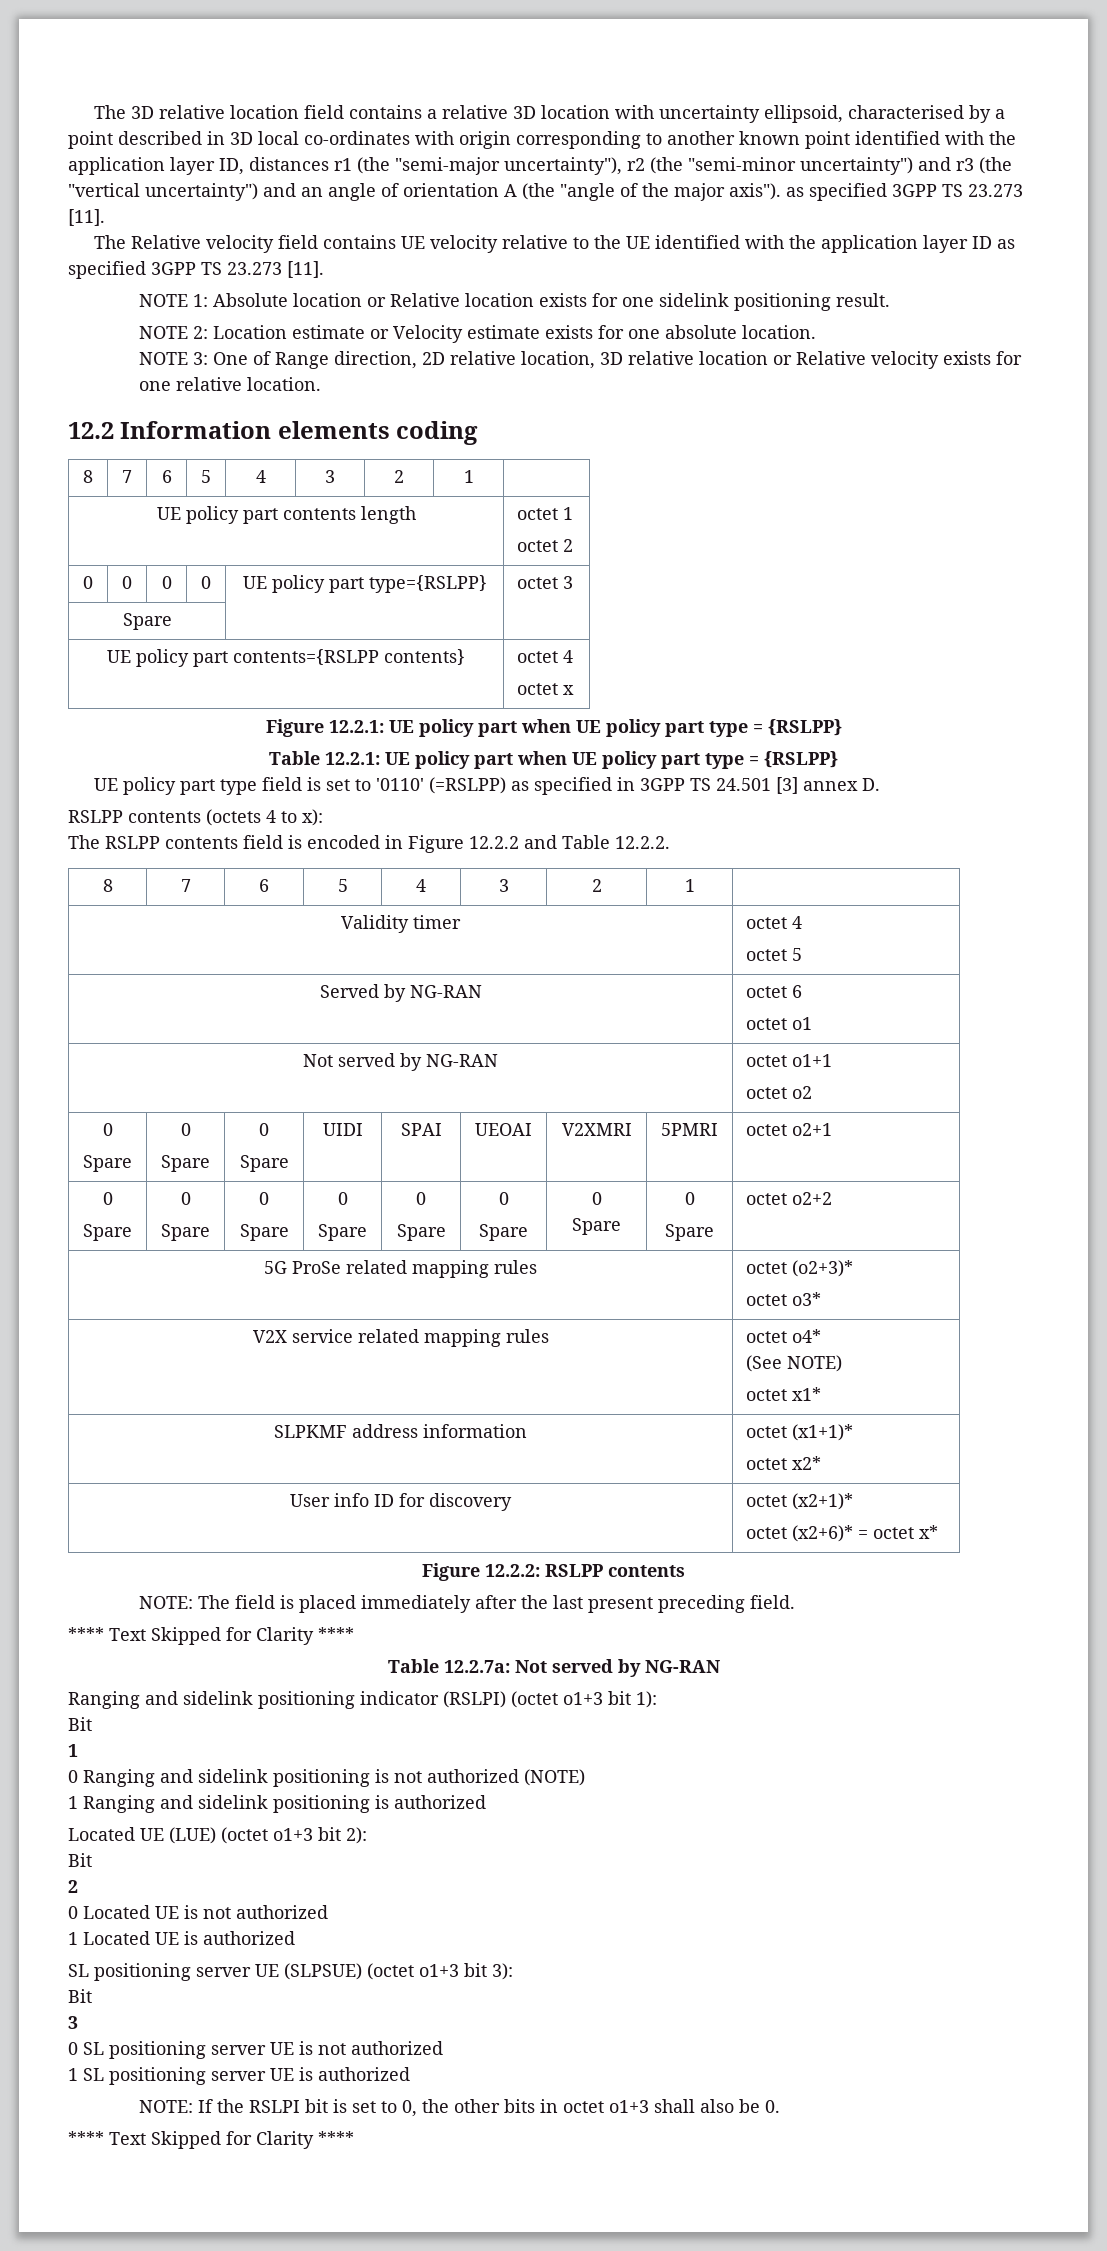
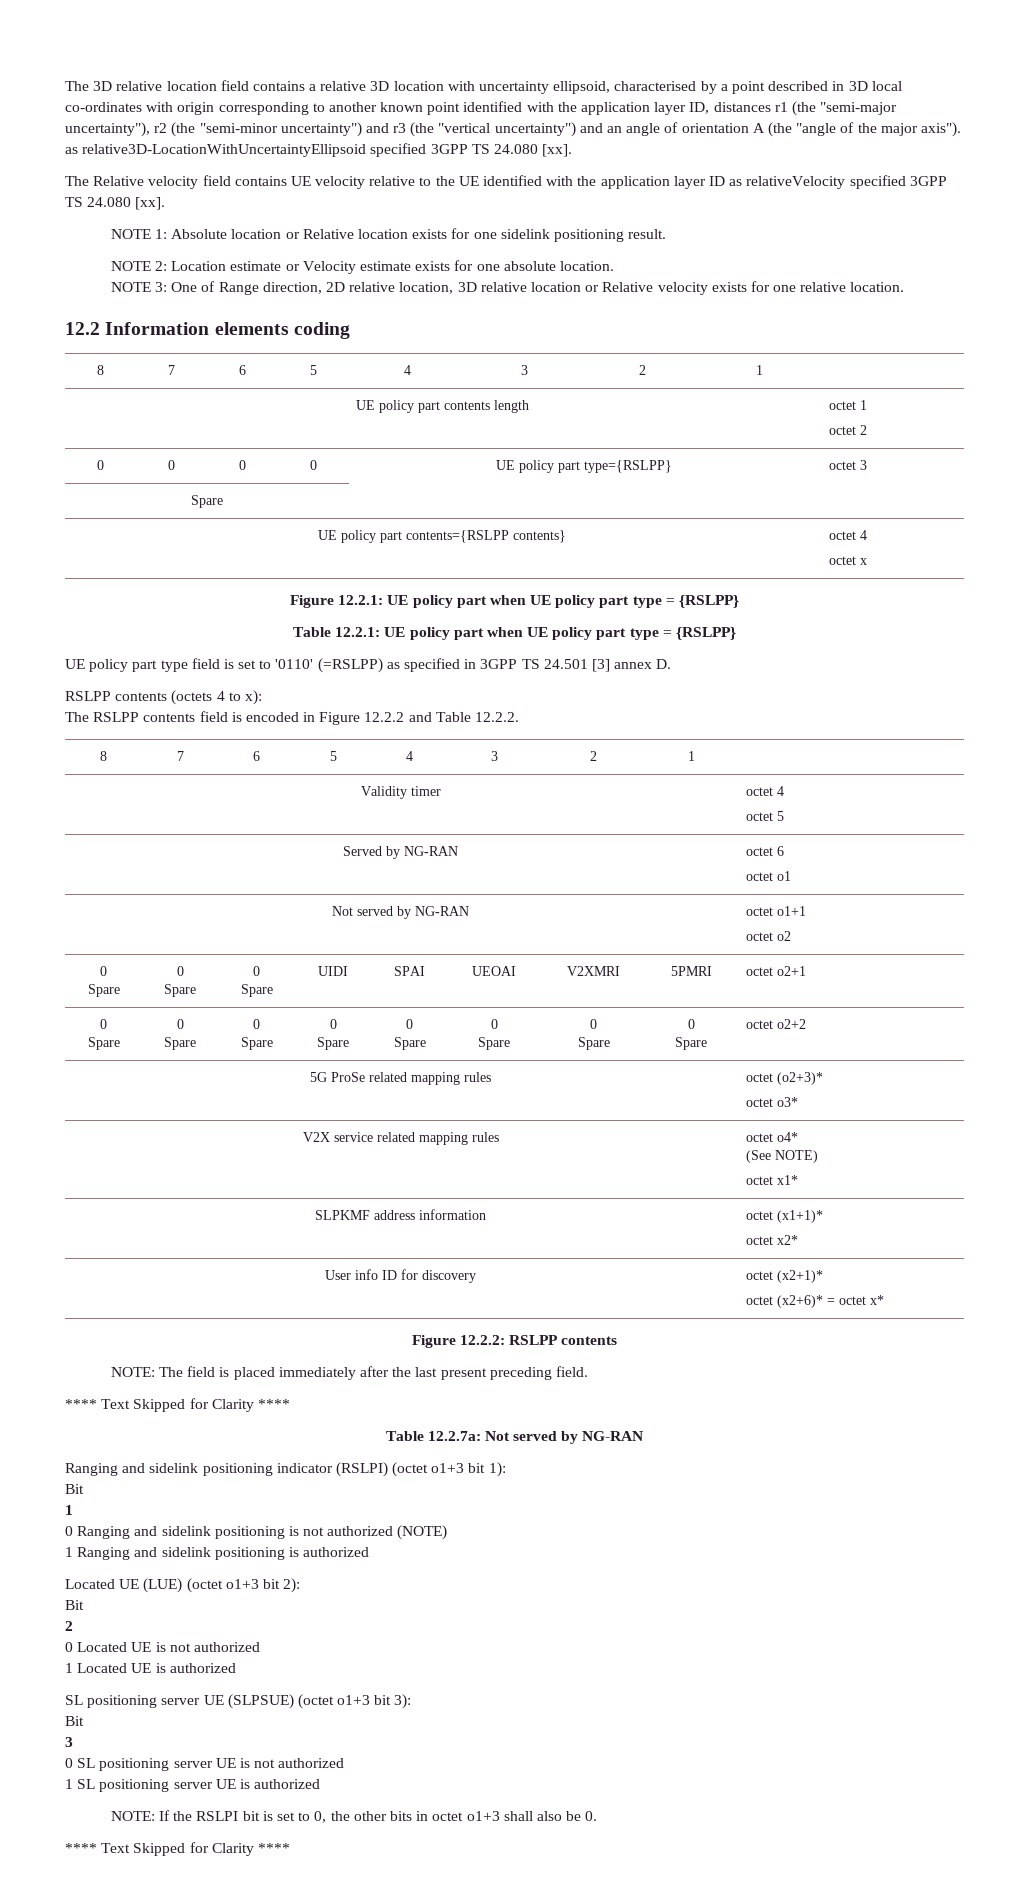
[809,183,1023,201] [68,209,105,226] specified 3GPP TS 23.273 [11]. -> [82,143,573,157] relative3D-LocationWithUncertaintyEllipsoid specified 3GPP TS 24.080 [xx].
[68,261,324,279] specified 3GPP TS 23.273 [11]. -> [746,175,947,189] [65,197,166,210] relativeVelocity specified 3GPP TS 24.080 [xx].

